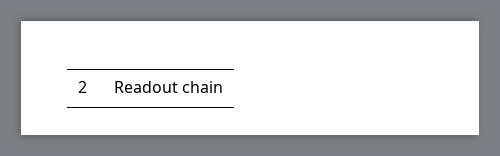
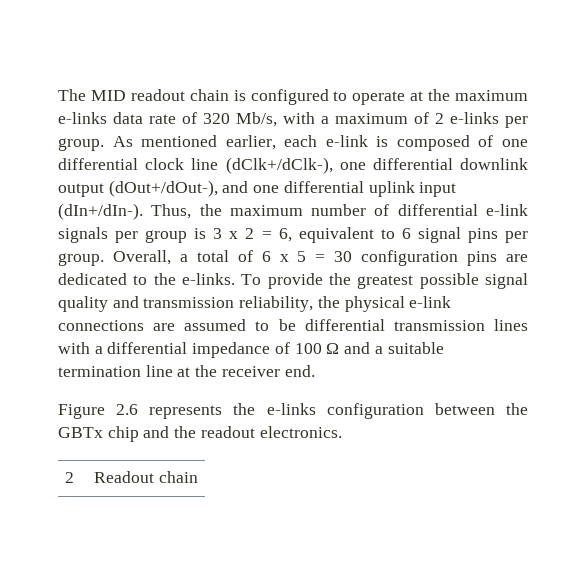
(78, 87) none -> [58,89,528,105] [58,112,528,128] [58,135,528,151] [58,157,528,174] [58,180,457,197] [58,203,528,220] [58,227,528,243] [58,250,528,266] [58,273,528,289] [58,296,452,312] [58,319,528,331] [58,342,444,358] [58,365,315,377] [58,403,528,419] [58,426,342,442] The MID readout chain is configured to operate at the maximum e-links data rate of 320 Mb/s, with a maximum of 2 e-links per group. As mentioned earlier, each e-link is composed of one differential clock line (dClk+/dClk-), one differential downlink output (dOut+/dOut-), and one differential uplink input (dIn+/dIn-). Thus, the maximum number of differential e-link signals per group is 3 x 2 = 6, equivalent to 6 signal pins per group. Overall, a total of 6 x 5 = 30 configuration pins are dedicated to the e-links. To provide the greatest possible signal quality and transmission reliability, the physical e-link connections are assumed to be differential transmission lines with a differential impedance of 100 Ω and a suitable termination line at the receiver end. // Figure 2.6 represents the e-links configuration between the GBTx chip and the readout electronics. //

